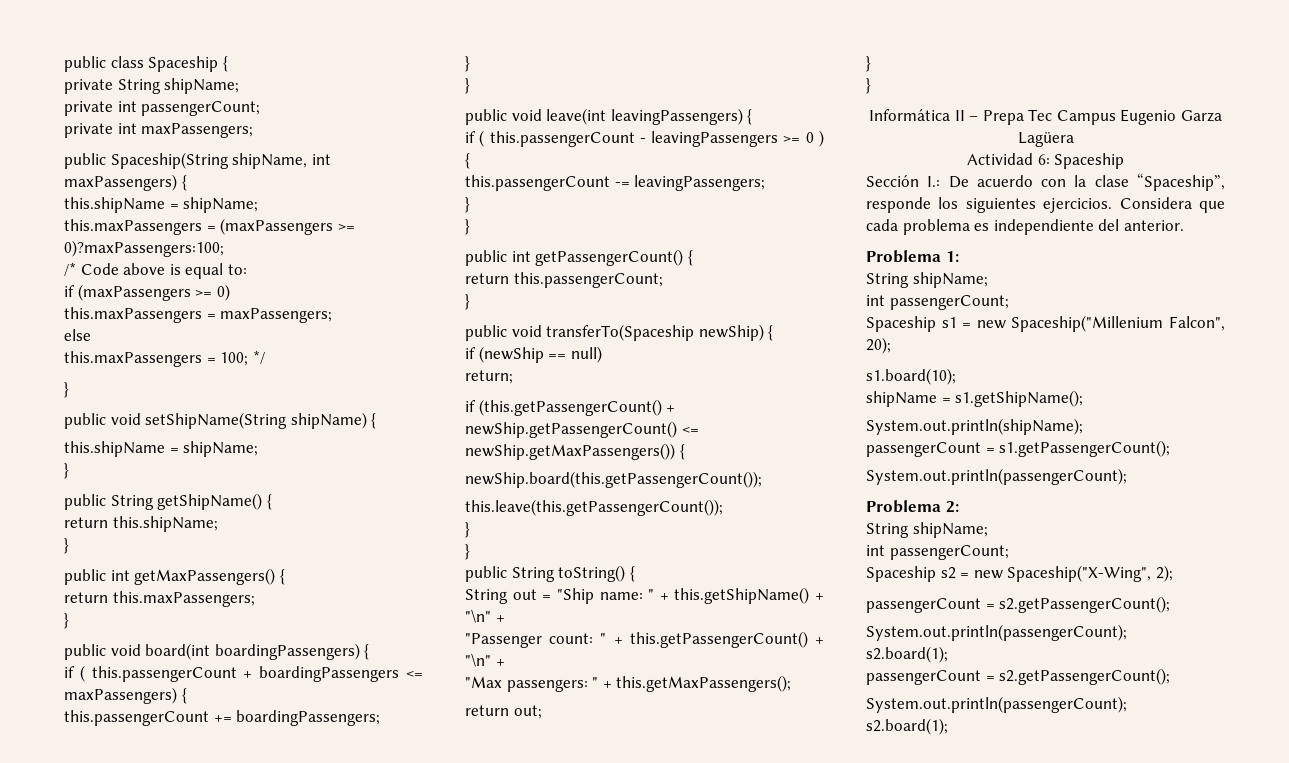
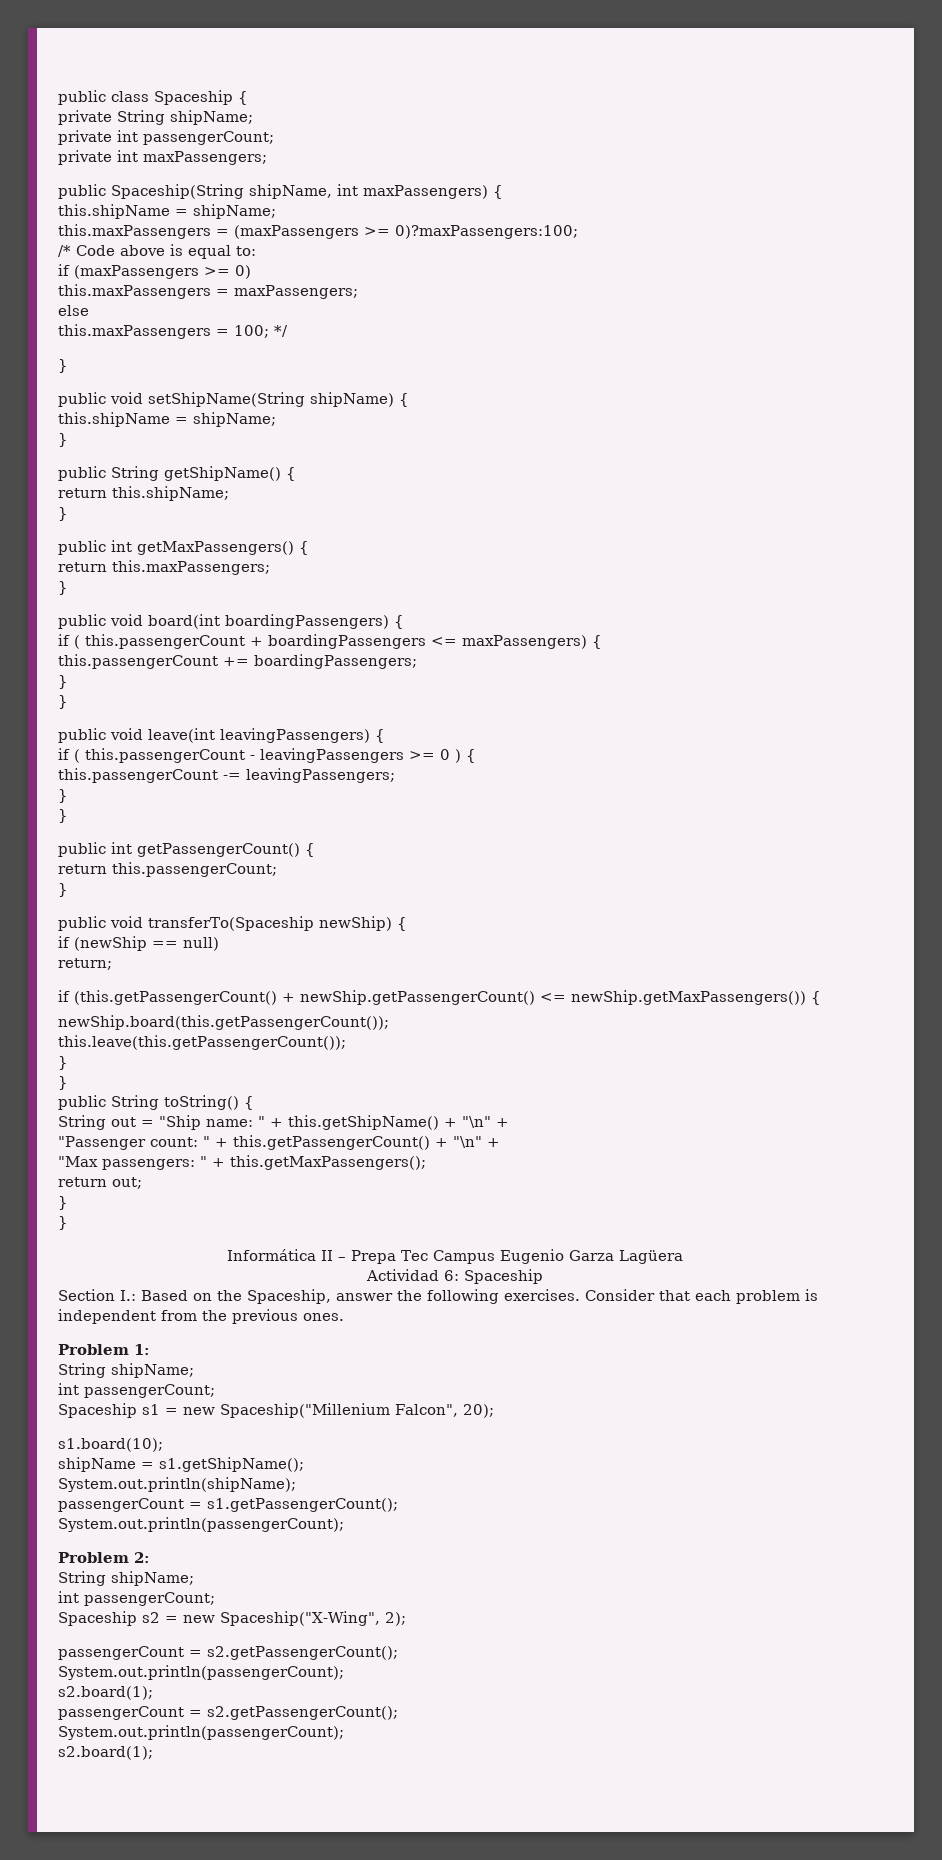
[866,173,1225,191] [866,197,1225,213] [866,219,1184,235] [866,250,941,263] Sección I.: De acuerdo con la clase “Spaceship”, responde los siguientes ejercicios. Considera que cada problema es independiente del anterior. // Problema -> [58,1289,818,1304] [58,1309,344,1324] [58,1344,129,1355] Section I.: Based on the Spaceship, answer the following exercises. Consider that each problem is independent from the previous ones. // Problem
[866,500,941,513] Problema -> [58,1552,129,1563] Problem

